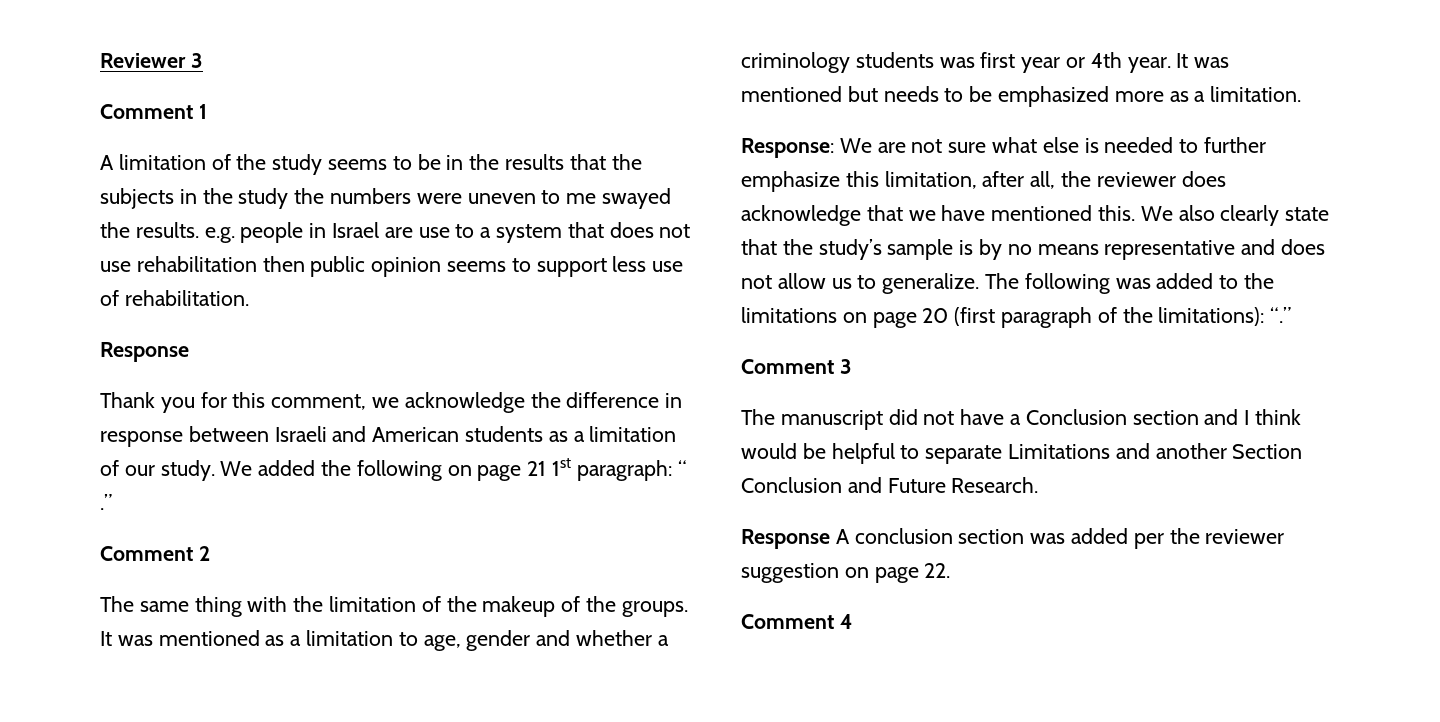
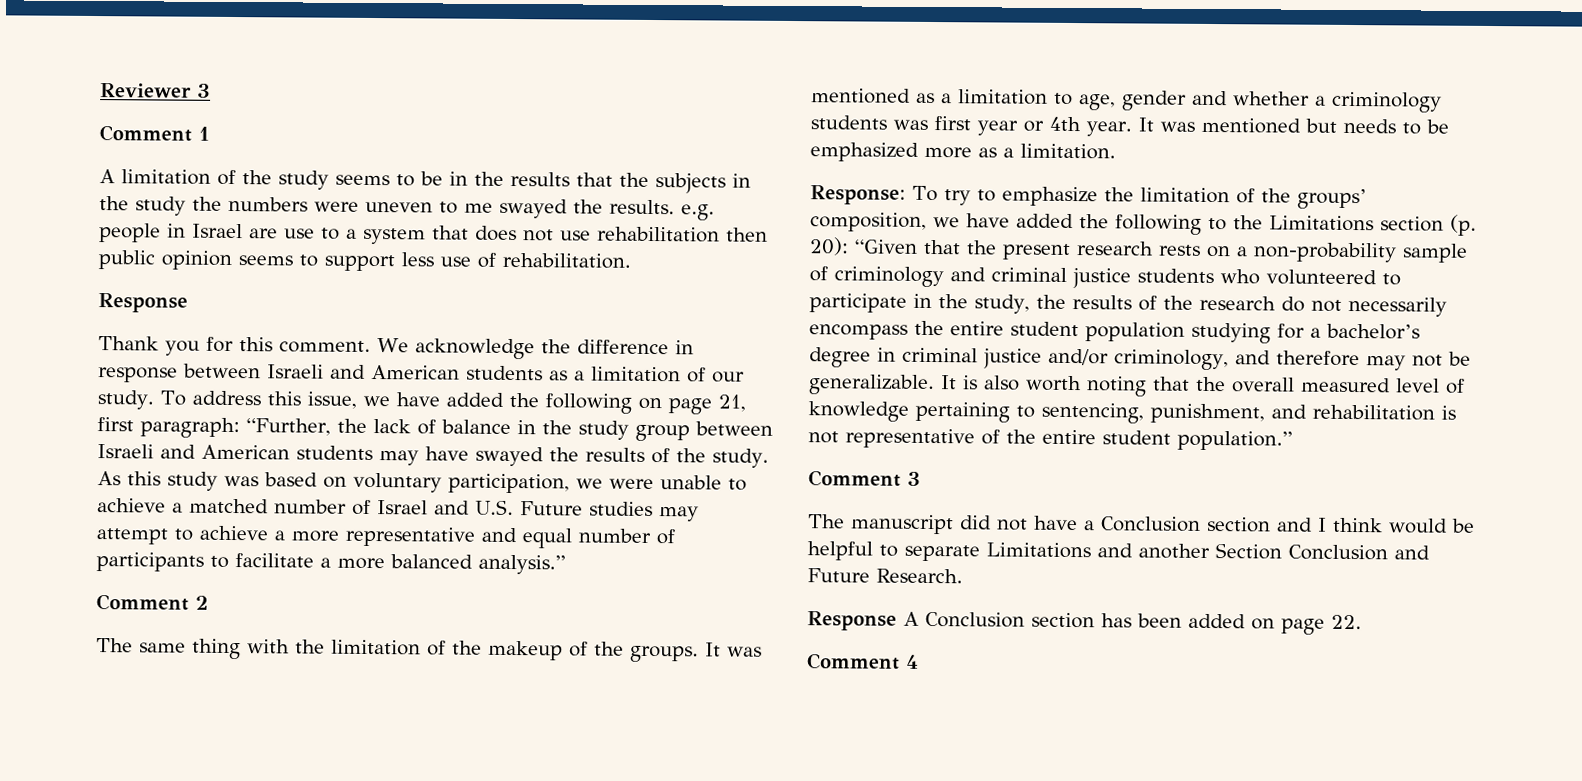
[271,394,400,410] comment, we -> [279,338,409,353] comment. We
[220,461,253,476] We -> [159,390,440,409] To address this issue, we have
[527,458,687,481] [100,494,112,510] 21 1st paragraph: “ .” -> [717,394,746,412] [97,417,773,442] [97,444,769,468] [97,471,747,494] [97,498,699,522] [96,525,676,549] [96,552,565,575] 21, first paragraph: “Further, the lack of balance in the study group between Israeli and American students may have swayed the results of the study. As this study was based on voluntary participation, we were unable to achieve a matched number of Israel and U.S. Future studies may attempt to achieve a more representative and equal number of participants to facilitate a more balanced analysis.”
[839,137,1267,153] [741,171,1226,192] [741,205,1330,226] [741,239,1326,260] [741,273,1275,294] [741,307,1292,328] We are not sure what else is needed to further emphasize this limitation, after all, the reviewer does acknowledge that we have mentioned this. We also clearly state that the study’s sample is by no means representative and does not allow us to generalize. The following was added to the limitations on page 20 (first paragraph of the limitations): “.” -> [912,185,1367,210] [810,212,1477,236] [809,237,1468,263] [809,266,1401,289] [809,293,1447,317] [809,320,1420,344] [809,347,1471,371] [808,374,1465,397] [808,401,1456,424] [808,428,1292,451] To try to emphasize the limitation of the groups’ composition, we have added the following to the Limitations section (p. 20): “Given that the present research rests on a non-probability sample of criminology and criminal justice students who volunteered to participate in the study, the results of the research do not necessarily encompass the entire student population studying for a bachelor’s degree in criminal justice and/or criminology, and therefore may not be generalizable. It is also worth noting that the overall measured level of knowledge pertaining to sentencing, punishment, and rehabilitation is not representative of the entire student population.”
[854,528,1285,549] [741,563,839,583] conclusion section was added per the reviewer suggestion -> [925,611,1246,629] Conclusion section has been added

